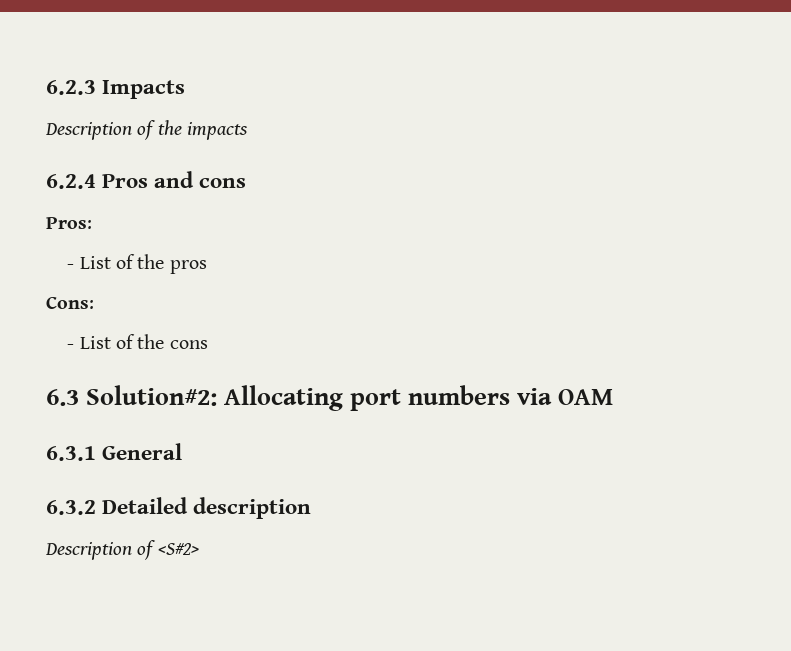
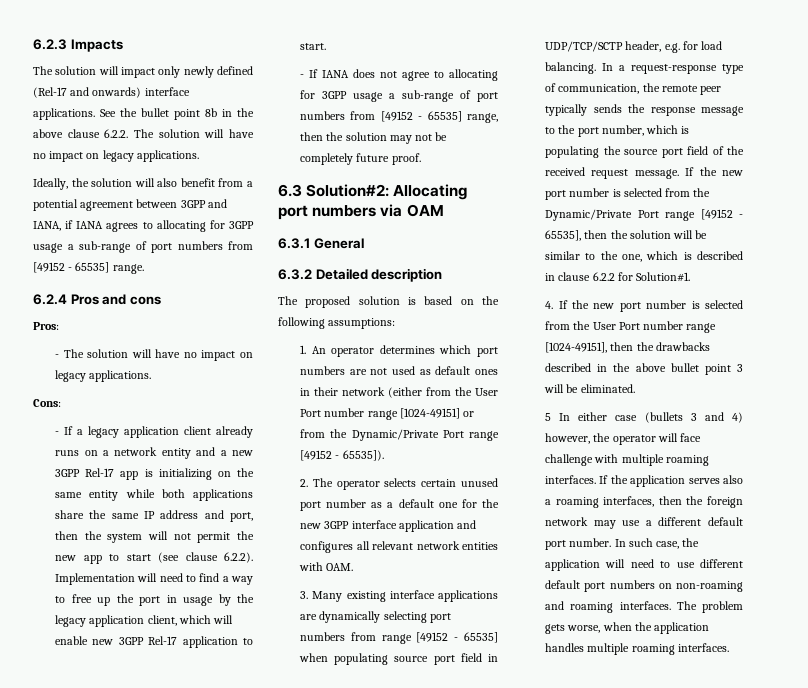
[45,120,248,140] Description of the impacts -> [33,66,253,78] [33,87,190,98] [33,108,254,120] [33,129,254,138] [33,150,199,162] [33,178,254,190] [33,199,227,211] [33,220,254,232] [33,241,253,253] [33,262,144,274] The solution will impact only newly defined (Rel-17 and onwards) interface applications. See the bullet point 8b in the above clause 6.2.2. The solution will have no impact on legacy applications. // Ideally, the solution will also benefit from a potential agreement between 3GPP and IANA, if IANA agrees to allocating for 3GPP usage a sub-range of port numbers from [49152 - 65535] range.
[79,254,207,274] [46,296,94,309] [67,334,208,349] List of the pros // Cons: // - List of the cons -> [63,349,253,361] [55,370,152,382] [33,399,61,407] [55,426,253,438] [55,447,253,459] [55,468,254,480] [55,489,253,501] [55,510,253,522] [55,531,255,543] [55,552,253,564] [55,573,253,585] [55,594,254,606] [55,615,234,627] [55,636,253,648] [300,43,327,50] [300,69,498,81] [300,90,498,102] [300,111,498,123] [300,132,448,144] [300,153,421,165] The solution will have no impact on legacy applications. // Cons: // - If a legacy application client already runs on a network entity and a new 3GPP Rel-17 app is initializing on the same entity while both applications share the same IP address and port, then the system will not permit the new app to start (see clause 6.2.2). Implementation will need to find a way to free up the port in usage by the legacy application client, which will enable new 3GPP Rel-17 application to start. // - If IANA does not agree to allocating for 3GPP usage a sub-range of port numbers from [49152 - 65535] range, then the solution may not be completely future proof.
[45,540,199,560] Description of <S#2> -> [278,296,499,308] [278,317,396,329] [300,345,498,357] [300,366,498,375] [300,387,498,398] [300,408,475,420] [300,429,499,441] [300,450,384,461] [300,478,498,490] [300,499,499,511] [300,520,477,532] [300,541,498,553] [299,562,354,571] [300,590,498,602] [300,611,451,623] [300,632,498,644] [299,653,499,665] [545,41,723,53] [545,62,744,74] [545,83,722,95] [545,104,744,116] [545,125,690,137] [545,146,744,158] [545,167,743,179] [545,188,711,200] [545,209,743,221] [545,230,708,241] [545,251,743,262] [545,272,691,282] [545,300,743,312] [545,321,717,333] [545,342,710,353] [545,363,743,375] [544,384,635,393] [545,412,743,423] [545,433,702,445] [545,454,709,466] [545,475,743,487] [545,496,743,508] [545,517,743,529] [545,538,700,550] [545,559,743,571] [545,580,743,592] [545,601,743,613] [545,622,710,634] [545,643,729,655] The proposed solution is based on the following assumptions: // 1. An operator determines which port numbers are not used as default ones in their network (either from the User Port number range [1024-49151] or from the Dynamic/Private Port range [49152 - 65535]). // 2. The operator selects certain unused port number as a default one for the new 3GPP interface application and configures all relevant network entities with OAM. // 3. Many existing interface applications are dynamically selecting port numbers from range [49152 - 65535] when populating source port field in UDP/TCP/SCTP header, e.g. for load balancing. In a request-response type of communication, the remote peer typically sends the response message to the port number, which is populating the source port field of the received request message. If the new port number is selected from the Dynamic/Private Port range [49152 - 65535], then the solution will be similar to the one, which is described in clause 6.2.2 for Solution#1. // 4. If the new port number is selected from the User Port number range [1024-49151], then the drawbacks described in the above bullet point 3 will be eliminated. // 5 In either case (bullets 3 and 4) however, the operator will face challenge with multiple roaming interfaces. If the application serves also a roaming interfaces, then the foreign network may use a different default port number. In such case, the application will need to use different default port numbers on non-roaming and roaming interfaces. The problem gets worse, when the application handles multiple roaming interfaces.

